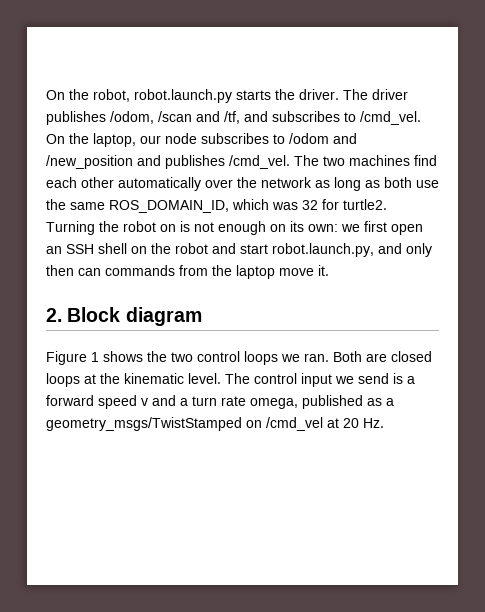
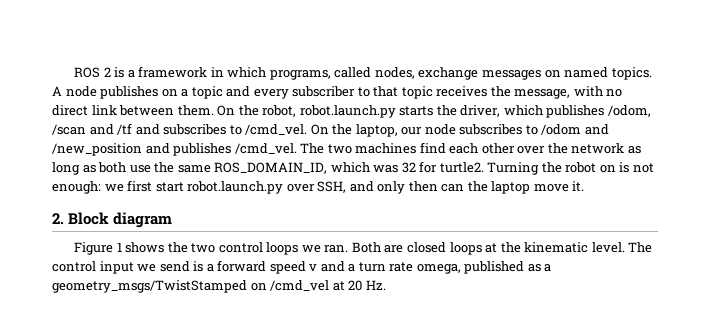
(46, 95) none -> [74,66,652,80] [52,86,623,99] [52,105,214,116] ROS 2 is a framework in which programs, called nodes, exchange messages on named topics. A node publishes on a topic and every subscriber to that topic receives the message, with no direct link between them.
[299,89,408,100] driver. The driver -> [460,105,543,117] driver, which
[224,111,240,124] /tf, -> [117,123,133,135] /tf
[118,177,201,191] automatically -> (515, 148) none
[218,221,423,235] [46,243,374,257] enough on its own: we first open an SSH shell on the robot and start robot.launch.py, -> [52,180,347,194] enough: we first start robot.launch.py over SSH,
[105,265,208,276] commands from -> (465, 188) none

